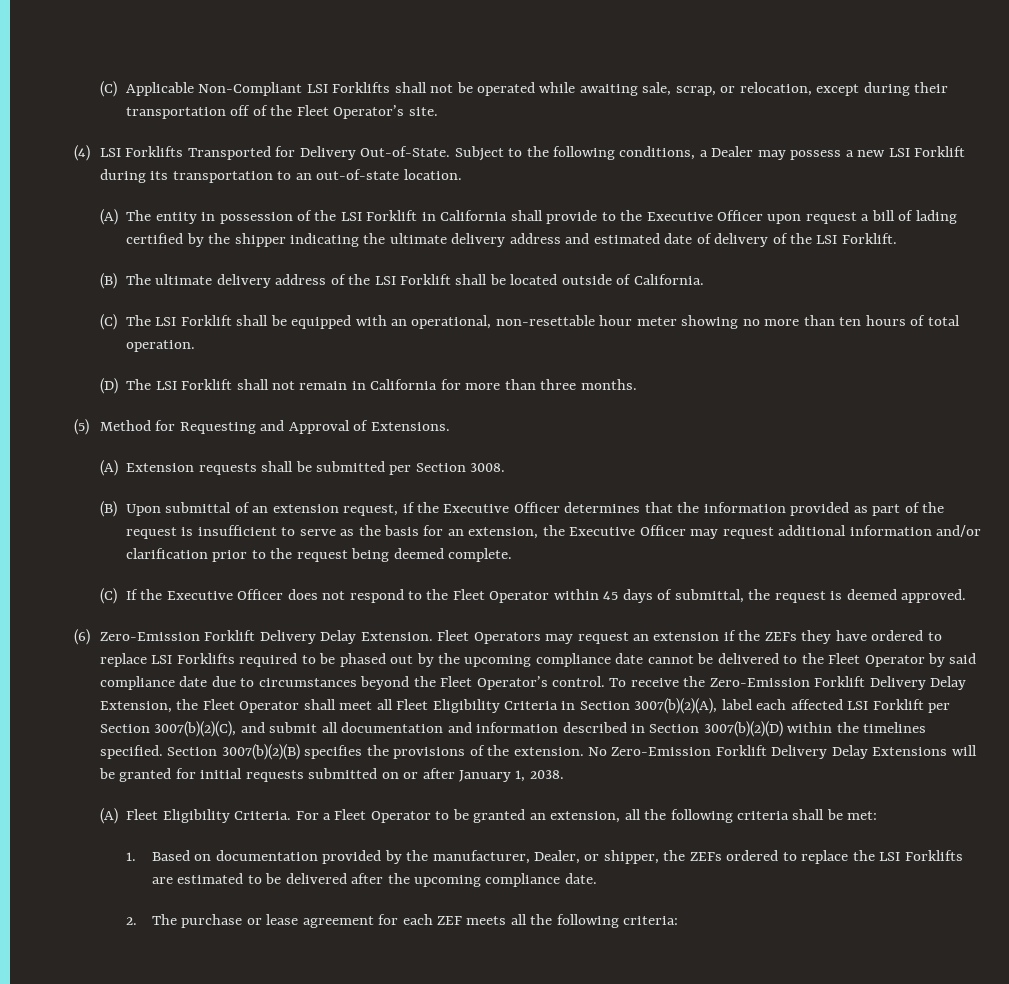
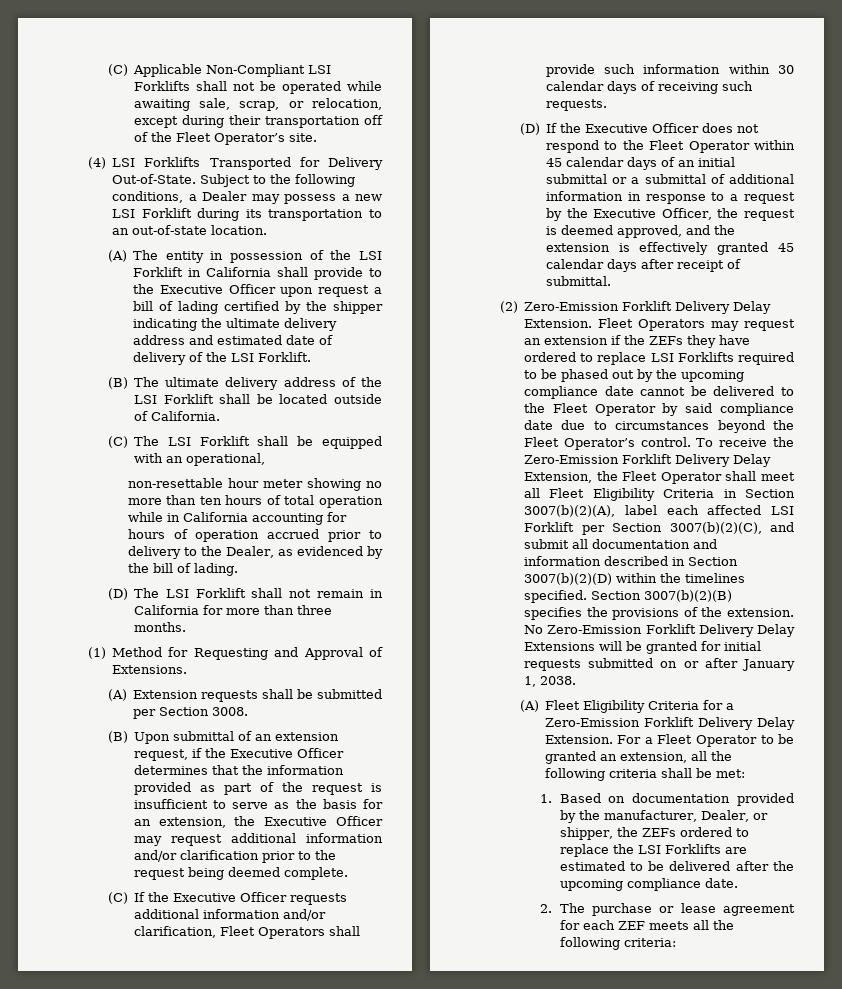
(492, 322) none -> (265, 459) //
[125,340,195,352] operation. -> [319,496,383,508] [127,512,347,525] [127,529,382,542] [127,546,383,559] [127,563,238,576] operation while in California accounting for hours of operation accrued prior to delivery to the Dealer, as evidenced by the bill of lading.
[73,419,89,435] (5) -> [87,647,106,659] (1)
(284, 594) none -> [289,893,347,905] [133,909,326,921] [133,926,360,939] [545,64,794,77] [545,81,753,94] [545,99,607,111] [519,123,699,135] requests additional information and/or clarification, Fleet Operators shall provide such information within 30 calendar days of receiving such requests. // (D) If the Executive Officer
[622,589,966,603] [73,629,90,645] days of submittal, the request is deemed approved. // (6) -> [565,157,735,170] [545,174,794,184] [545,191,795,204] [545,208,795,221] [545,225,735,238] [545,242,794,255] [545,259,741,272] [545,276,611,286] [499,301,518,313] calendar days of an initial submittal or a submittal of additional information in response to a request by the Executive Officer, the request is deemed approved, and the extension is effectively granted 45 calendar days after receipt of submittal. // (2)
[234,811,292,820] Criteria. -> [647,700,734,710] [544,717,795,730] [544,735,613,744] Criteria for a Zero-Emission Forklift Delivery Delay Extension.

